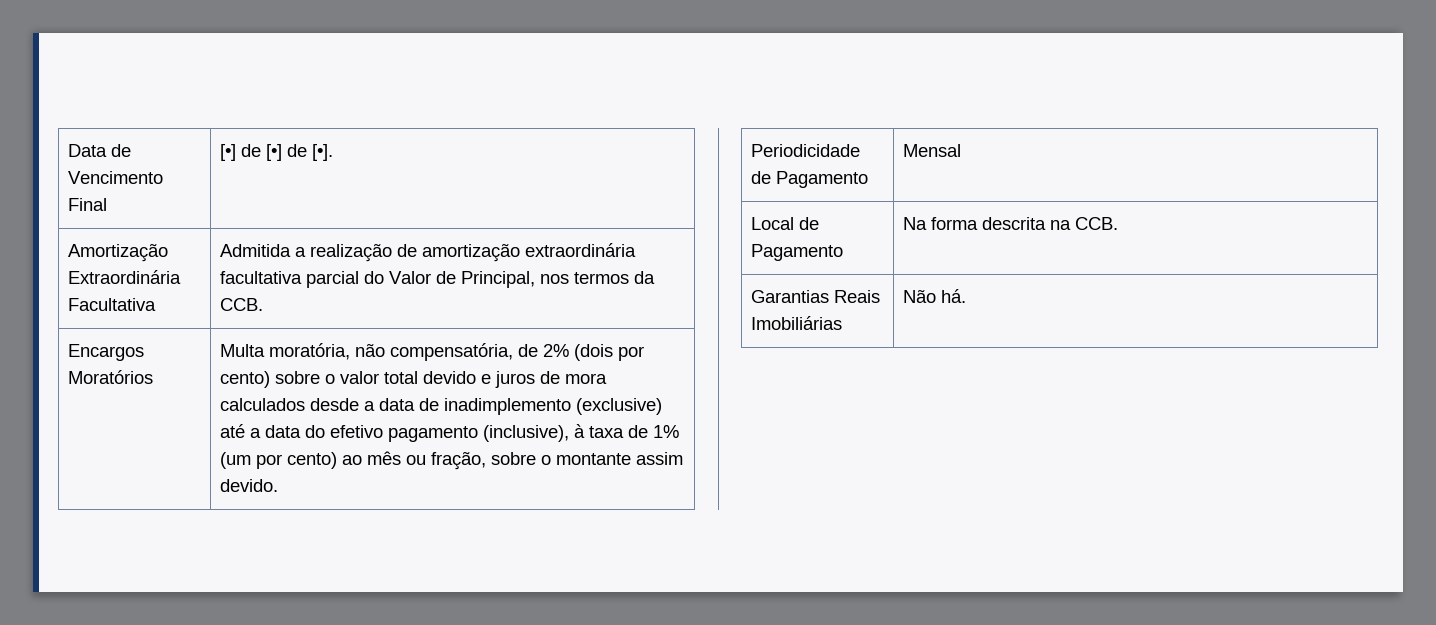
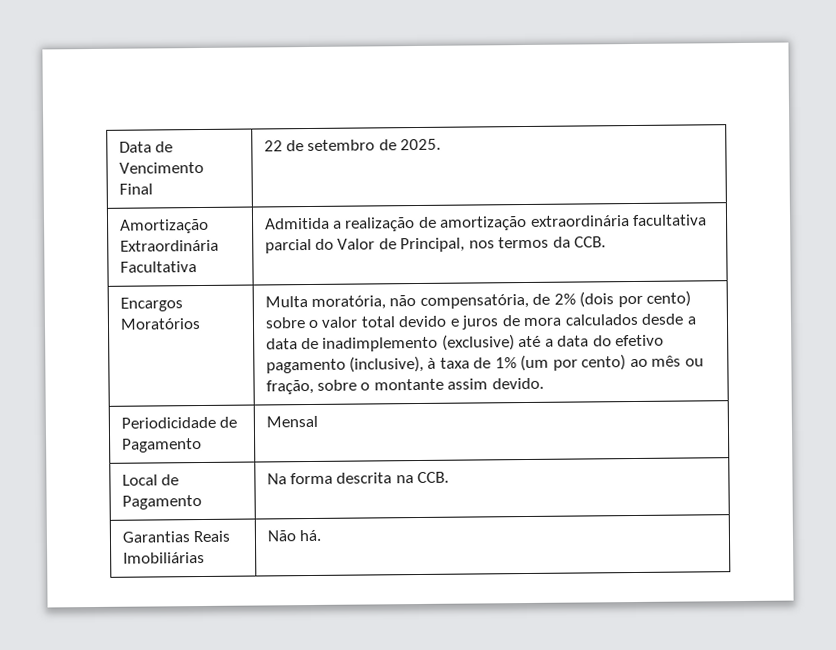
[219,144,333,161] [•] de [•] de [•]. -> [263,138,442,152] 22 de setembro de 2025.

